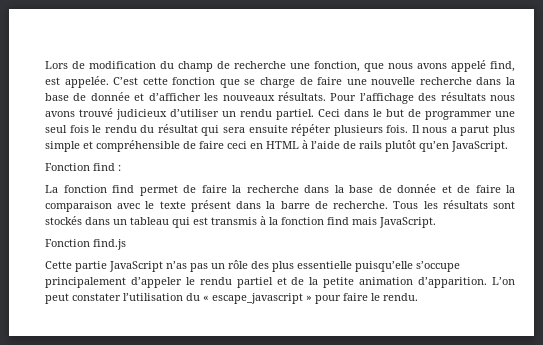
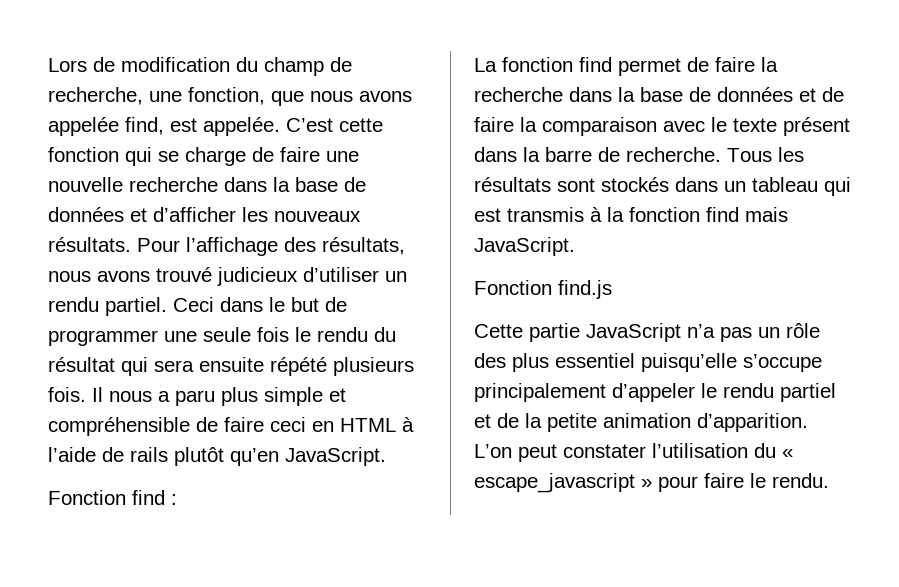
[234,61,286,69] recherche -> [48,87,143,105] recherche,
[451,60,486,72] appelé -> [48,117,119,136] appelée
[219,79,240,88] que -> [125,147,152,166] qui
[90,92,130,101] donnée -> [48,207,124,222] données
[440,92,486,101] résultats -> [322,237,405,255] résultats,
[45,125,67,133] seul -> [203,327,251,342] seule
[291,124,332,136] répéter -> [270,357,327,376] répété
[460,125,490,136] parut -> [175,390,215,406] paru
[397,184,436,193] donnée -> [717,87,793,102] données
[166,261,187,269] n’as -> [687,324,715,338] n’a
[297,261,352,269] essentielle -> [555,353,635,368] essentiel

